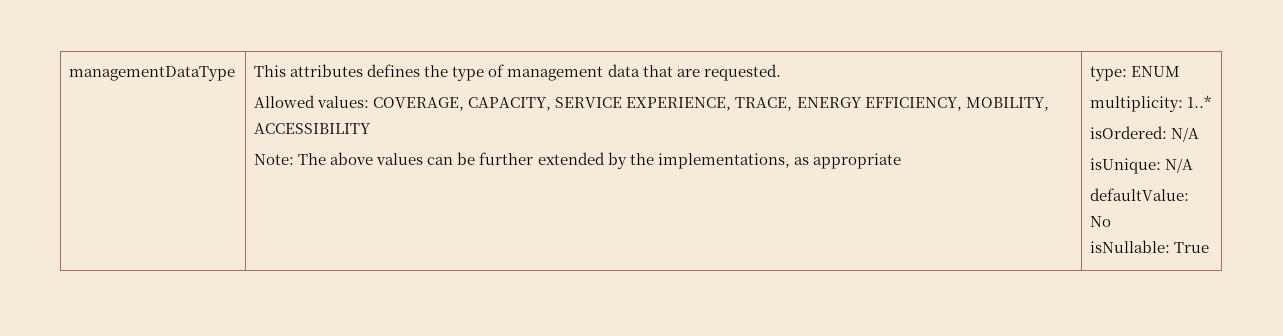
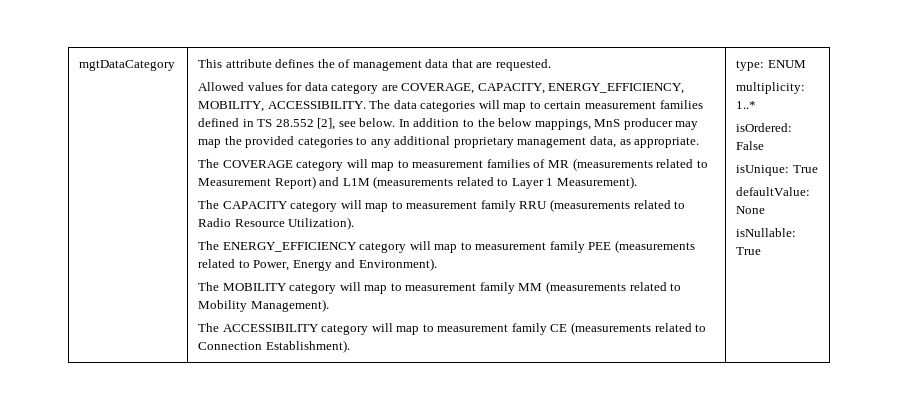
[69,66,236,81] managementDataType -> [79,60,176,71] mgtDataCategory
[290,64,364,77] attributes -> [225,59,272,68] attribute
[452,66,485,81] type -> (335, 63) none
[317,96,1049,111] [254,123,372,134] [254,152,901,169] values: COVERAGE, CAPACITY, SERVICE EXPERIENCE, TRACE, ENERGY EFFICIENCY, MOBILITY, ACCESSIBILITY // Note: The above values can be further extended by the implementations, as appropriate -> [247,82,685,94] [198,100,703,112] [198,118,699,130] [198,136,700,148] [198,158,708,171] [198,176,637,189] [198,199,686,212] [198,217,355,230] [198,240,695,253] [198,258,437,271] [198,281,682,294] [198,299,329,312] [198,322,707,335] [198,340,350,353] values for data category are COVERAGE, CAPACITY, ENERGY_EFFICIENCY, MOBILITY, ACCESSIBILITY. The data categories will map to certain measurement families defined in TS 28.552 [2], see below. In addition to the below mappings, MnS producer may map the provided categories to any additional proprietary management data, as appropriate. // The COVERAGE category will map to measurement families of MR (measurements related to Measurement Report) and L1M (measurements related to Layer 1 Measurement). // The CAPACITY category will map to measurement family RRU (measurements related to Radio Resource Utilization). // The ENERGY_EFFICIENCY category will map to measurement family PEE (measurements related to Power, Energy and Environment). // The MOBILITY category will map to measurement family MM (measurements related to Mobility Management). // The ACCESSIBILITY category will map to measurement family CE (measurements related to Connection Establishment).
[1171,127,1200,142] N/A -> [736,141,765,150] False
[1165,158,1194,173] [1090,188,1190,201] [1090,216,1112,227] N/A // defaultValue: No -> [792,165,818,173] [736,187,811,196] [736,206,766,214] True // defaultValue: None

